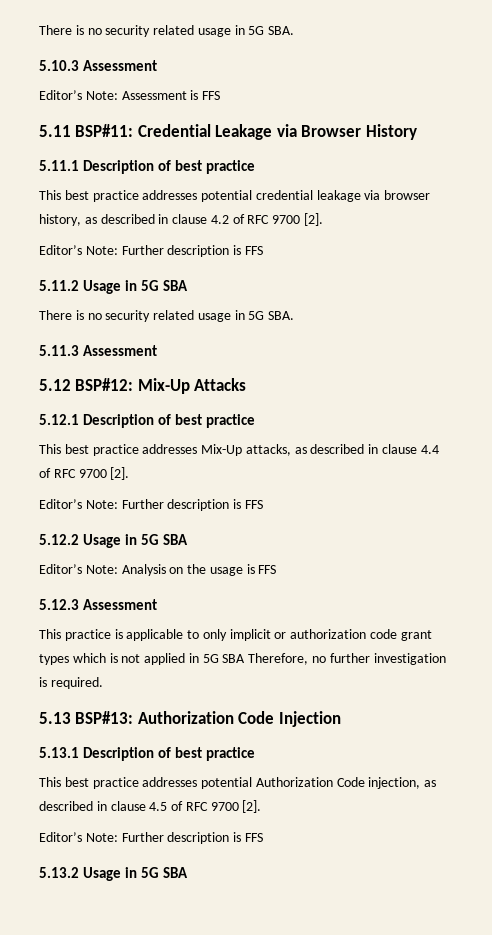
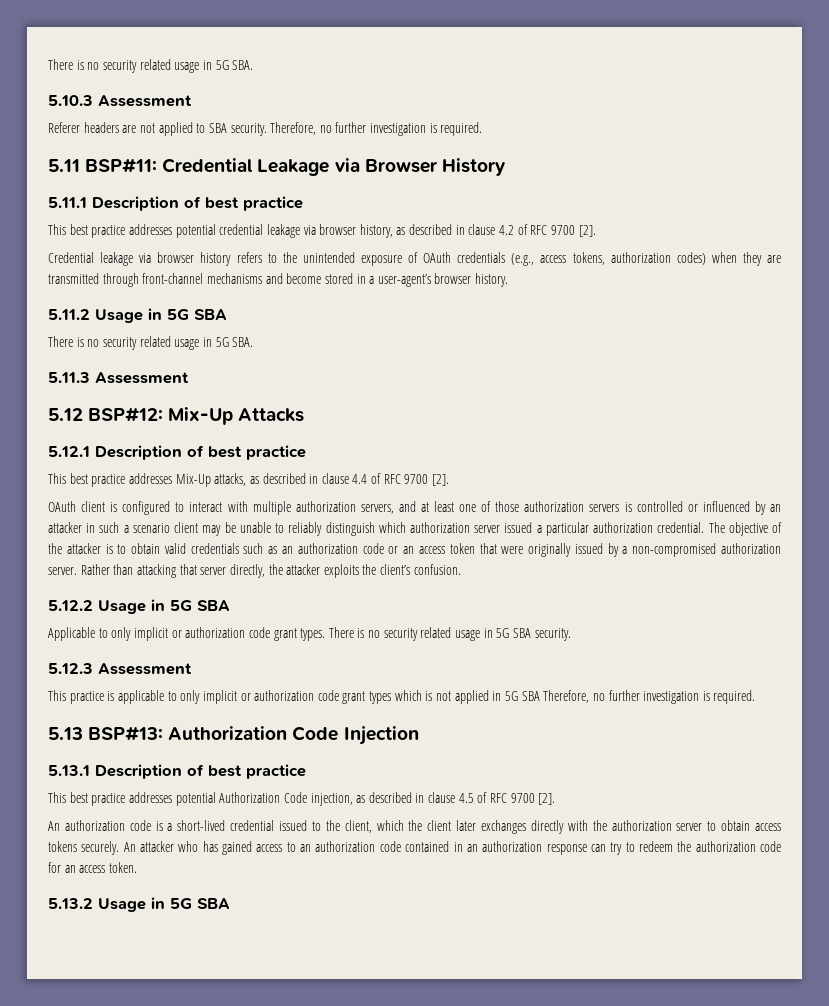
[39,90,221,100] Editor’s Note: Assessment is FFS -> [48,122,483,136] Referer headers are not applied to SBA security. Therefore, no further investigation is required.
[39,245,263,257] Editor’s Note: Further description is FFS -> [48,252,782,266] [48,273,509,287] Credential leakage via browser history refers to the unintended exposure of OAuth credentials (e.g., access tokens, authorization codes) when they are transmitted through front-channel mechanisms and become stored in a user-agent’s browser history.
[39,499,263,511] Editor’s Note: Further description is FFS -> [48,501,781,515] [48,522,783,536] [48,543,781,557] [48,564,461,578] OAuth client is configured to interact with multiple authorization servers, and at least one of those authorization servers is controlled or influenced by an attacker in such a scenario client may be unable to reliably distinguish which authorization server issued a particular authorization credential. The objective of the attacker is to obtain valid credentials such as an authorization code or an access token that were originally issued by a non-compromised authorization server. Rather than attacking that server directly, the attacker exploits the client’s confusion.
[39,564,277,576] Editor’s Note: Analysis on the usage is FFS -> [48,627,571,641] Applicable to only implicit or authorization code grant types. There is no security related usage in 5G SBA security.
[39,832,263,844] Editor’s Note: Further description is FFS -> [48,820,781,834] [48,841,781,855] [48,862,137,873] An authorization code is a short-lived credential issued to the client, which the client later exchanges directly with the authorization server to obtain access tokens securely. An attacker who has gained access to an authorization code contained in an authorization response can try to redeem the authorization code for an access token.

